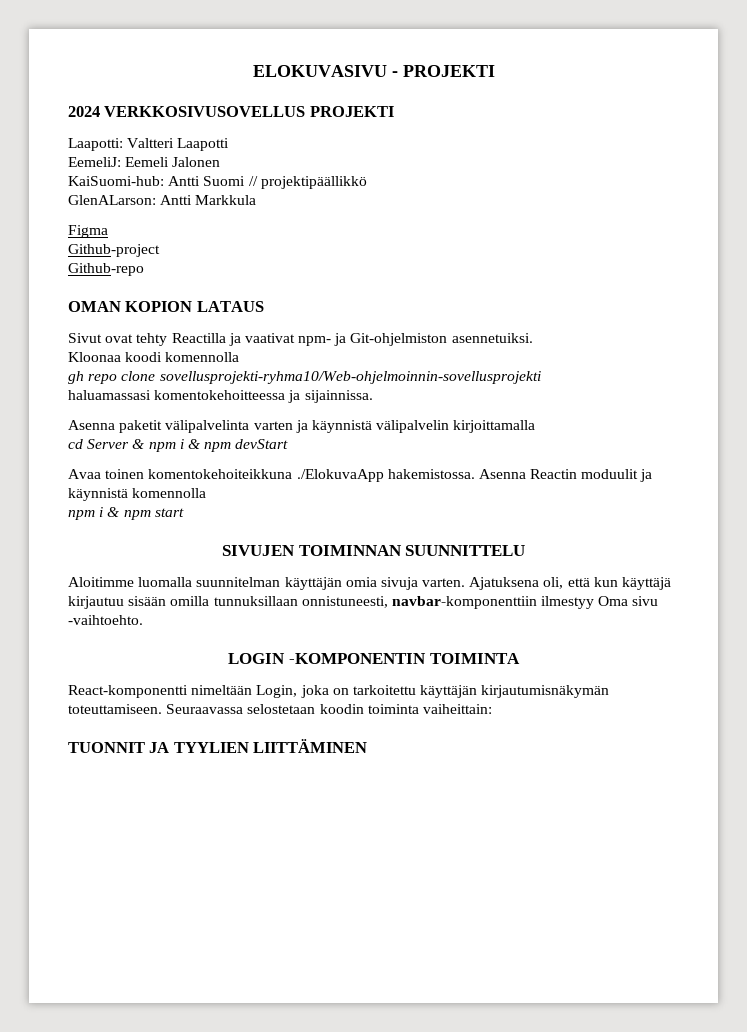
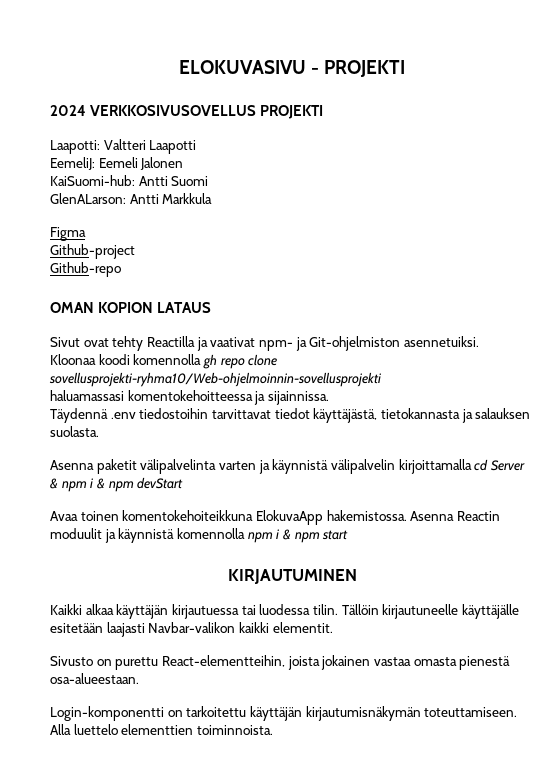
[248,176,367,189] // projektipäällikkö -> (209, 181) none
(240, 357) // -> (202, 359) none
(373, 396) none -> [50,408,531,423] [50,426,99,437] // Täydennä .env tiedostoihin tarvittavat tiedot käyttäjästä, tietokannasta ja salauksen suolasta.
(536, 426) // -> (472, 466) none
[296,469,384,482] ./ElokuvaApp -> [255,510,323,525] ElokuvaApp
(207, 493) // -> (245, 533) none
[221,545,526,556] [68,577,672,590] [68,596,659,609] [68,615,143,625] [228,653,520,664] [68,685,329,698] SIVUJEN TOIMINNAN SUUNNITTELU // Aloitimme luomalla suunnitelman käyttäjän omia sivuja varten. Ajatuksena oli, että kun käyttäjä kirjautuu sisään omilla tunnuksillaan onnistuneesti, navbar-komponenttiin ilmestyy Oma sivu -vaihtoehto. // LOGIN -KOMPONENTIN TOIMINTA // React-komponentti nimeltään Login, joka -> [227,569,357,584] [50,604,519,619] [50,622,333,637] [50,655,511,670] [50,673,139,684] [50,706,164,721] KIRJAUTUMINEN // Kaikki alkaa käyttäjän kirjautuessa tai luodessa tilin. Tällöin kirjautuneelle käyttäjälle esitetään laajasti Navbar-valikon kaikki elementit. // Sivusto on purettu React-elementteihin, joista jokainen vastaa omasta pienestä osa-alueestaan. // Login-komponentti
[166,704,492,714] [68,739,368,753] Seuraavassa selostetaan koodin toiminta vaiheittain: // TUONNIT JA TYYLIEN LIITTÄMINEN -> [50,724,273,735] Alla luettelo elementtien toiminnoista.

